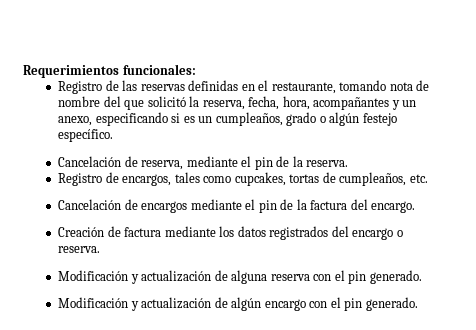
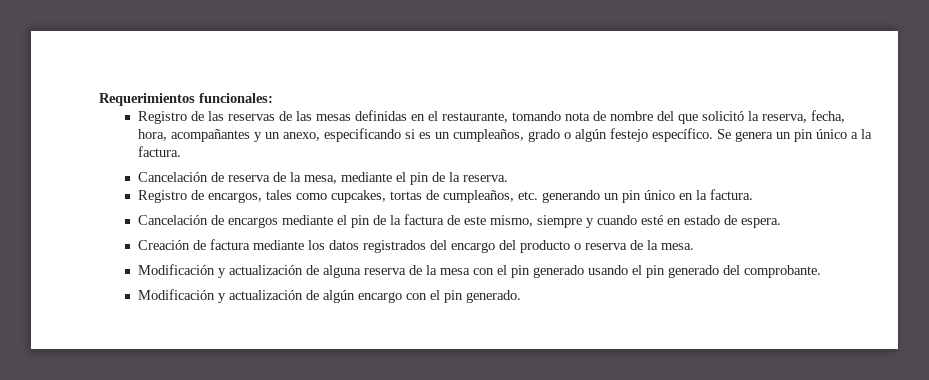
(185, 87) none -> [279,111,352,121] de las mesas
[58,156,184,170] // Cancelación de reserva, -> [717,129,873,142] [138,146,182,157] [138,172,338,184] Se genera un pin único a la factura. // Cancelación de reserva de la mesa,
(428, 178) none -> [542,189,754,203] generando un pin único en la factura.
[350,199,416,213] del encargo. -> [447,215,782,228] de este mismo, siempre y cuando esté en estado de espera.
[396,230,403,237] [58,246,101,253] o reserva. -> [499,240,695,253] del producto o reserva de la mesa.
[313,270,422,284] con el pin generado. -> [409,265,822,278] de la mesa con el pin generado usando el pin generado del comprobante.

